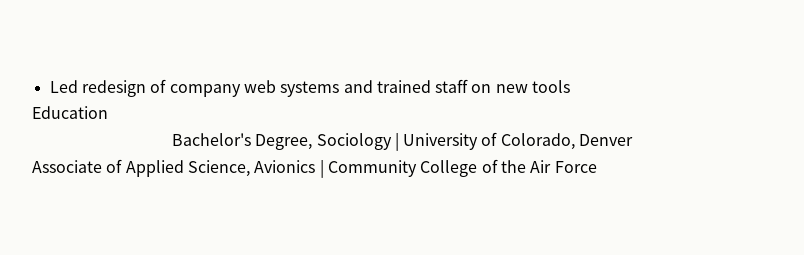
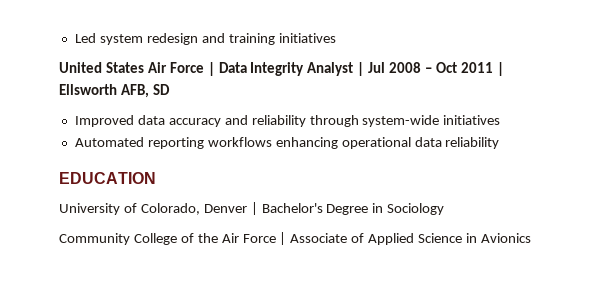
[81,79,571,97] [32,106,108,119] [171,132,634,151] [32,159,324,178] redesign of company web systems and trained staff on new tools // Education // Bachelor's Degree, Sociology | University of Colorado, Denver // Associate of Applied Science, Avionics | -> [99,33,336,45] [59,62,504,76] [59,84,170,98] [74,115,501,127] [74,137,500,149] [59,172,156,184] [59,202,445,215] system redesign and training initiatives // United States Air Force | Data Integrity Analyst | Jul 2008 – Oct 2011 | Ellsworth AFB, SD // Improved data accuracy and reliability through system-wide initiatives // Automated reporting workflows enhancing operational data reliability // EDUCATION // University of Colorado, Denver | Bachelor's Degree in Sociology //
(597, 167) none -> [279,232,531,245] | Associate of Applied Science in Avionics

